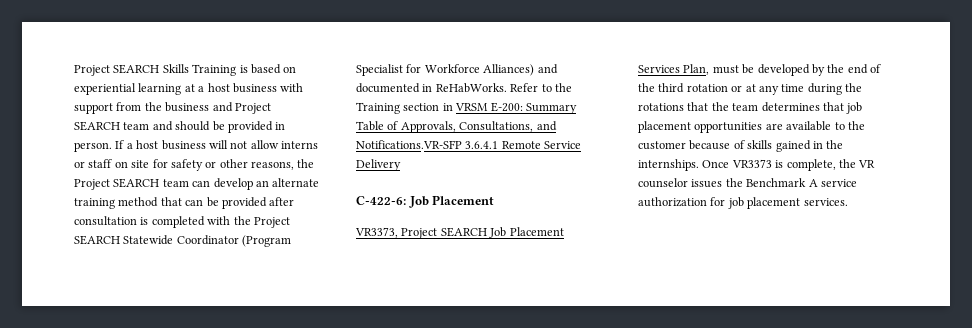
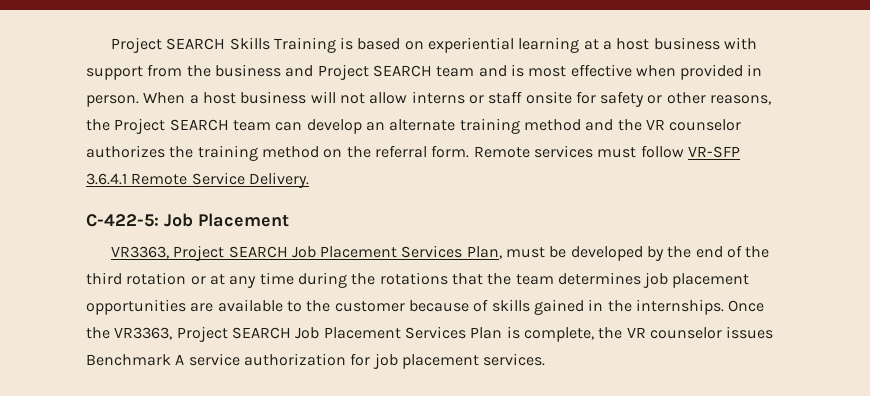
[175,121,225,131] should be -> [510,64,676,77] is most effective when
[115,140,125,149] If -> [143,92,186,104] When
[114,160,150,168] on site -> [525,91,572,104] onsite
[160,197,295,209] [74,216,290,228] [74,235,292,247] [356,64,558,76] [356,83,572,93] [356,102,577,114] [356,121,557,133] [356,140,462,149] that can be provided after consultation is completed with the Project SEARCH Statewide Coordinator (Program Specialist for Workforce Alliances) and documented in ReHabWorks. Refer to the Training section in VRSM E-200: Summary Table of Approvals, Consultations, and Notifications.VR-SFP -> [585,119,742,131] [86,145,740,161] and the VR counselor authorizes the training method on the referral form. Remote services must follow VR-SFP
[356,159,401,171] [356,196,406,205] Delivery // C-422-6: -> [248,172,309,188] [86,214,159,227] Delivery. // C-422-5:
[355,227,398,238] VR3373, -> [110,246,169,259] VR3363,
[822,102,844,111] that -> (641, 278) none
[731,159,772,168] VR3373 -> [86,326,503,342] the VR3363, Project SEARCH Job Placement Services Plan
[725,178,743,187] the -> (774, 332) none

